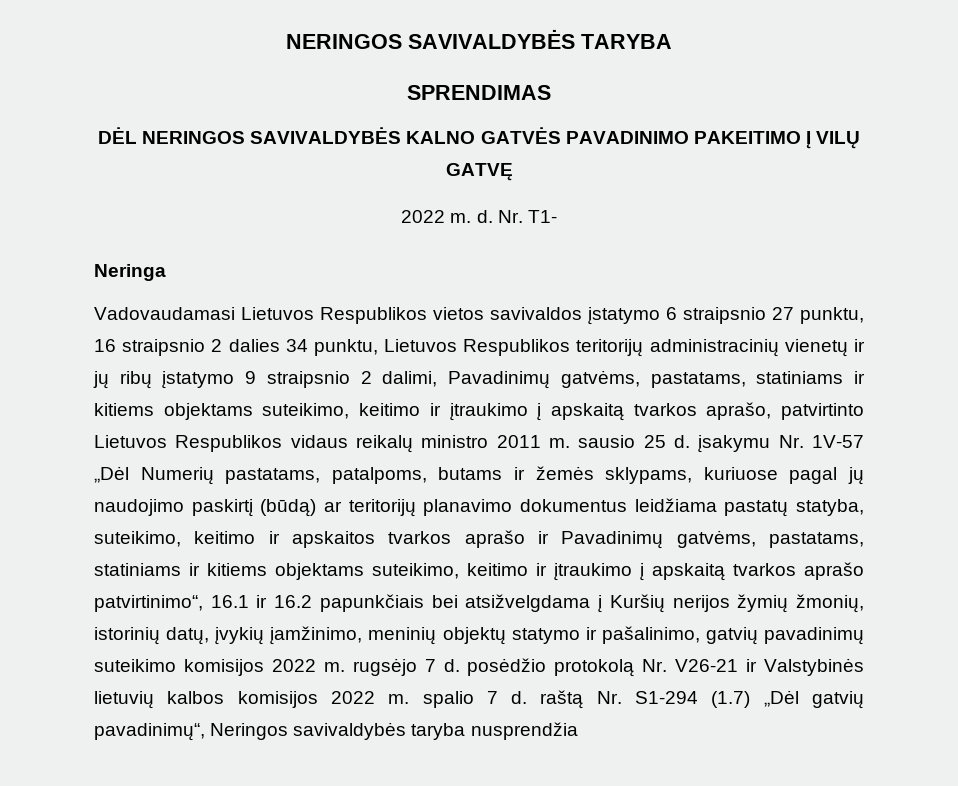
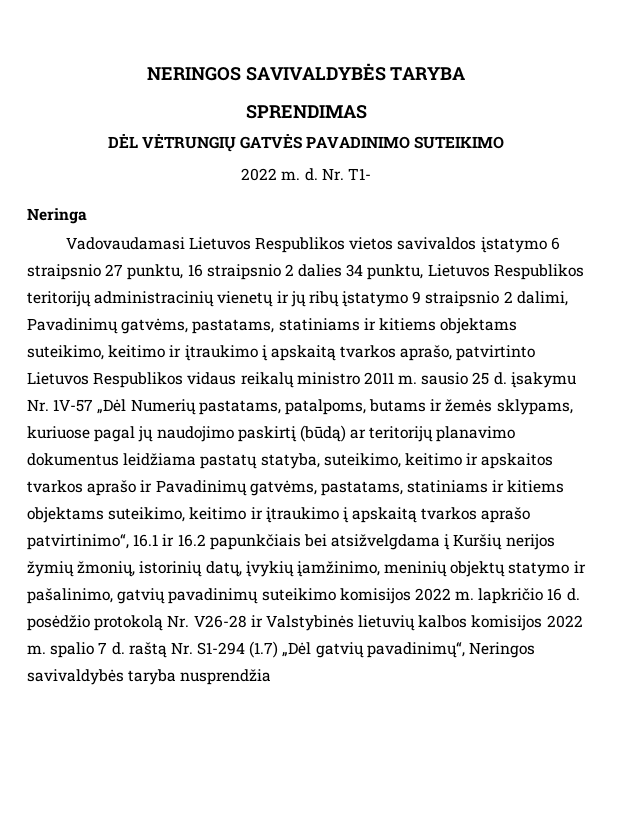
[142,127,861,149] [445,163,513,181] NERINGOS SAVIVALDYBĖS KALNO GATVĖS PAVADINIMO PAKEITIMO Į VILŲ GATVĘ -> [141,134,505,152] VĖTRUNGIŲ GATVĖS PAVADINIMO SUTEIKIMO
[352,658,436,676] rugsėjo 7 -> [478,588,563,604] lapkričio 16
[675,659,739,672] V26-21 -> [193,615,247,628] V26-28

